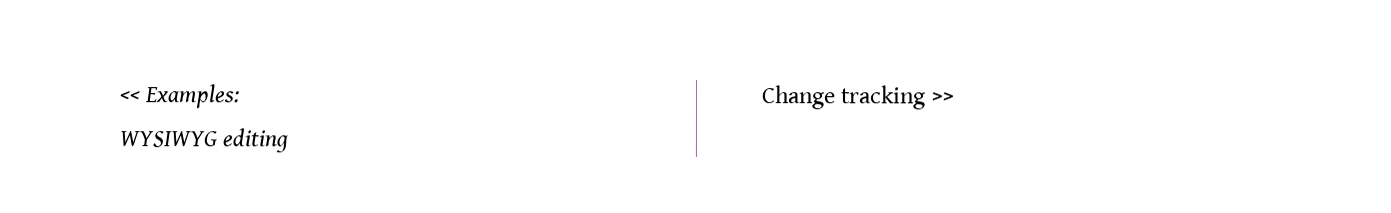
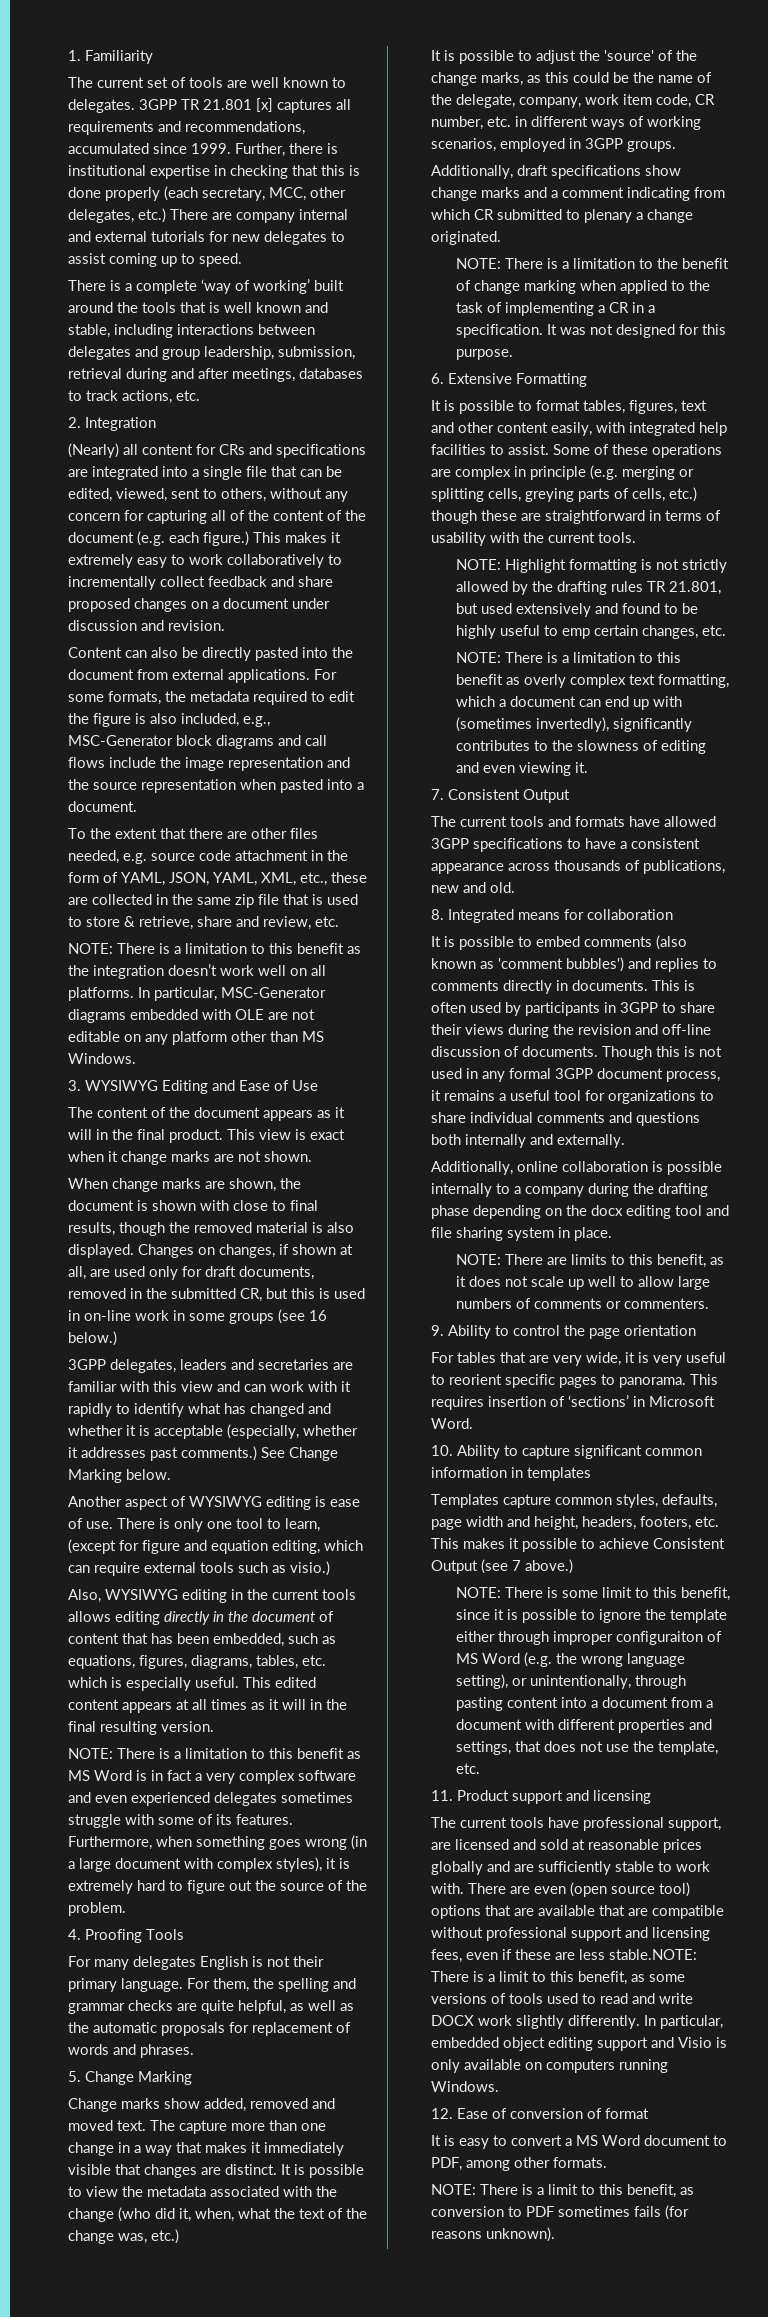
[120,84,241,109] [119,128,289,153] [760,85,955,110] << Examples: // WYSIWYG editing // Change tracking >> -> [67,50,153,64] [67,77,346,88] [67,98,351,113] [67,121,305,135] [67,143,338,157] [67,165,360,179] [67,186,346,201] [67,208,348,223] [67,231,345,245] [67,253,242,267] [67,279,344,294] [67,302,328,313] [67,324,315,338] [67,346,355,360] [67,368,363,382] [67,390,200,404] [67,417,156,431] [67,443,366,458] [67,466,342,480] [67,488,348,502] [67,510,366,524] [67,531,341,546] [67,554,342,568] [67,576,333,590] [67,598,330,612] [67,620,225,631] [67,647,353,661] [67,669,337,683] [67,691,355,705] [67,713,270,727] [67,735,327,749] [67,757,350,771] [67,779,364,793] [67,801,137,812] [67,828,318,839] [67,850,348,864] [67,872,367,886] [67,894,358,908] [67,916,339,930] [67,943,361,954] [67,964,326,979] [67,987,326,1001] [67,1009,315,1023] [67,1031,324,1045] [67,1053,136,1064] [67,1080,318,1094] [67,1107,345,1121] [67,1129,345,1143] [67,1151,312,1165] [67,1178,301,1192] [67,1200,318,1211] [67,1222,354,1236] [67,1244,353,1258] [67,1266,314,1280] [67,1288,365,1302] [67,1309,327,1324] [67,1331,117,1346] [67,1359,353,1373] [67,1381,351,1392] [67,1403,331,1417] [67,1424,358,1439] [67,1446,338,1461] [67,1469,171,1483] [67,1496,360,1510] [67,1518,320,1532] [67,1539,363,1554] [67,1561,330,1576] [67,1589,356,1603] [67,1611,334,1625] [67,1633,336,1647] [67,1655,326,1669] [67,1677,316,1691] [67,1699,347,1713] [67,1721,214,1735] [67,1748,361,1759] [67,1770,356,1784] [67,1792,353,1806] [67,1814,293,1828] [67,1835,367,1850] [67,1857,350,1872] [67,1880,367,1894] [67,1902,126,1916] [67,1929,184,1943] [67,1956,324,1970] [67,1978,356,1992] [67,2000,354,2014] [67,2022,351,2036] [67,2044,194,2058] [67,2071,192,2085] [67,2098,335,2112] [67,2120,326,2134] [67,2142,344,2156] [67,2164,364,2178] [67,2186,337,2197] [67,2207,367,2222] [67,2229,179,2244] [430,50,697,64] [430,72,712,86] [430,94,715,108] [430,116,701,130] [430,138,676,152] [430,165,681,179] [430,187,725,201] [430,209,693,223] [430,231,501,245] [455,258,729,269] [455,280,710,294] [455,302,655,316] [455,324,726,338] [455,349,513,360] [430,373,587,387] [430,400,707,414] [430,422,727,436] [430,444,722,458] [430,465,694,480] [430,487,697,502] [430,510,721,524] [430,532,636,546] [455,559,727,573] [455,581,721,595] [455,603,698,617] [455,625,726,639] [455,652,681,663] [455,674,729,688] [455,696,682,710] [455,717,692,732] [455,740,706,754] [455,762,588,776] [430,789,570,803] [430,816,716,827] [430,838,700,852] [430,860,725,874] [430,882,515,893] [430,909,673,923] [430,935,687,950] [430,957,717,972] [430,980,695,994] [430,1002,715,1016] [430,1024,711,1038] [430,1046,722,1060] [430,1068,720,1082] [430,1090,714,1104] [430,1112,700,1126] [430,1134,625,1148] [430,1161,722,1175] [430,1183,708,1197] [430,1205,729,1219] [430,1227,612,1241] [455,1254,724,1268] [455,1276,710,1290] [455,1298,709,1309] [430,1325,696,1339] [430,1352,726,1366] [430,1374,718,1388] [430,1395,715,1410] [430,1418,473,1429] [430,1445,702,1459] [430,1467,591,1481] [430,1494,717,1508] [430,1516,719,1530] [430,1538,725,1552] [430,1559,573,1574] [455,1587,730,1601] [455,1609,727,1623] [455,1631,722,1645] [455,1652,685,1667] [455,1674,686,1689] [455,1697,713,1711] [455,1719,712,1733] [455,1741,718,1755] [455,1763,480,1774] [430,1790,651,1804] [430,1817,721,1831] [430,1839,702,1853] [430,1861,710,1875] [430,1882,690,1897] [430,1905,724,1919] [430,1927,710,1941] [430,1949,697,1963] [430,1971,685,1985] [430,1993,693,2004] [430,2015,723,2029] [430,2037,727,2051] [430,2059,668,2073] [430,2081,499,2092] [430,2108,649,2119] [430,2135,727,2149] [430,2157,607,2171] [430,2184,694,2198] [430,2205,689,2220] [430,2227,555,2242] 1. Familiarity // The current set of tools are well known to delegates. 3GPP TR 21.801 [x] captures all requirements and recommendations, accumulated since 1999. Further, there is institutional expertise in checking that this is done properly (each secretary, MCC, other delegates, etc.) There are company internal and external tutorials for new delegates to assist coming up to speed. // There is a complete ‘way of working’ built around the tools that is well known and stable, including interactions between delegates and group leadership, submission, retrieval during and after meetings, databases to track actions, etc. // 2. Integration // (Nearly) all content for CRs and specifications are integrated into a single file that can be edited, viewed, sent to others, without any concern for capturing all of the content of the document (e.g. each figure.) This makes it extremely easy to work collaboratively to incrementally collect feedback and share proposed changes on a document under discussion and revision. // Content can also be directly pasted into the document from external applications. For some formats, the metadata required to edit the figure is also included, e.g., MSC-Generator block diagrams and call flows include the image representation and the source representation when pasted into a document. // To the extent that there are other files needed, e.g. source code attachment in the form of YAML, JSON, YAML, XML, etc., these are collected in the same zip file that is used to store & retrieve, share and review, etc. // NOTE: There is a limitation to this benefit as the integration doesn’t work well on all platforms. In particular, MSC-Generator diagrams embedded with OLE are not editable on any platform other than MS Windows. // 3. WYSIWYG Editing and Ease of Use // The content of the document appears as it will in the final product. This view is exact when it change marks are not shown. // When change marks are shown, the document is shown with close to final results, though the removed material is also displayed. Changes on changes, if shown at all, are used only for draft documents, removed in the submitted CR, but this is used in on-line work in some groups (see 16 below.) // 3GPP delegates, leaders and secretaries are familiar with this view and can work with it rapidly to identify what has changed and whether it is acceptable (especially, whether it addresses past comments.) See Change Marking below. // Another aspect of WYSIWYG editing is ease of use. There is only one tool to learn, (except for figure and equation editing, which can require external tools such as visio.) // Also, WYSIWYG editing in the current tools allows editing directly in the document of content that has been embedded, such as equations, figures, diagrams, tables, etc. which is especially useful. This edited content appears at all times as it will in the final resulting version. // NOTE: There is a limitation to this benefit as MS Word is in fact a very complex software and even experienced delegates sometimes struggle with some of its features. Furthermore, when something goes wrong (in a large document with complex styles), it is extremely hard to figure out the source of the problem. // 4. Proofing Tools // For many delegates English is not their primary language. For them, the spelling and grammar checks are quite helpful, as well as the automatic proposals for replacement of words and phrases. // 5. Change Marking // Change marks show added, removed and moved text. The capture more than one change in a way that makes it immediately visible that changes are distinct. It is possible to view the metadata associated with the change (who did it, when, what the text of the change was, etc.) // It is possible to adjust the 'source' of the change marks, as this could be the name of the delegate, company, work item code, CR number, etc. in different ways of working scenarios, employed in 3GPP groups. // Additionally, draft specifications show change marks and a comment indicating from which CR submitted to plenary a change originated. // NOTE: There is a limitation to the benefit of change marking when applied to the task of implementing a CR in a specification. It was not designed for this purpose. // 6. Extensive Formatting // It is possible to format tables, figures, text and other content easily, with integrated help facilities to assist. Some of these operations are complex in principle (e.g. merging or splitting cells, greying parts of cells, etc.) though these are straightforward in terms of usability with the current tools. // NOTE: Highlight formatting is not strictly allowed by the drafting rules TR 21.801, but used extensively and found to be highly useful to emp certain changes, etc. // NOTE: There is a limitation to this benefit as overly complex text formatting, which a document can end up with (sometimes invertedly), significantly contributes to the slowness of editing and even viewing it. // 7. Consistent Output // The current tools and formats have allowed 3GPP specifications to have a consistent appearance across thousands of publications, new and old. // 8. Integrated means for collaboration // It is possible to embed comments (also known as 'comment bubbles') and replies to comments directly in documents. This is often used by participants in 3GPP to share their views during the revision and off-line discussion of documents. Though this is not used in any formal 3GPP document process, it remains a useful tool for organizations to share individual comments and questions both internally and externally. // Additionally, online collaboration is possible internally to a company during the drafting phase depending on the docx editing tool and file sharing system in place. // NOTE: There are limits to this benefit, as it does not scale up well to allow large numbers of comments or commenters. // 9. Ability to control the page orientation // For tables that are very wide, it is very useful to reorient specific pages to panorama. This requires insertion of ‘sections’ in Microsoft Word. // 10. Ability to capture significant common information in templates // Templates capture common styles, defaults, page width and height, headers, footers, etc. This makes it possible to achieve Consistent Output (see 7 above.) // NOTE: There is some limit to this benefit, since it is possible to ignore the template either through improper configuraiton of MS Word (e.g. the wrong language setting), or unintentionally, through pasting content into a document from a document with different properties and settings, that does not use the template, etc. // 11. Product support and licensing // The current tools have professional support, are licensed and sold at reasonable prices globally and are sufficiently stable to work with. There are even (open source tool) options that are available that are compatible without professional support and licensing fees, even if these are less stable.NOTE: There is a limit to this benefit, as some versions of tools used to read and write DOCX work slightly differently. In particular, embedded object editing support and Visio is only available on computers running Windows. // 12. Ease of conversion of format // It is easy to convert a MS Word document to PDF, among other formats. // NOTE: There is a limit to this benefit, as conversion to PDF sometimes fails (for reasons unknown).

